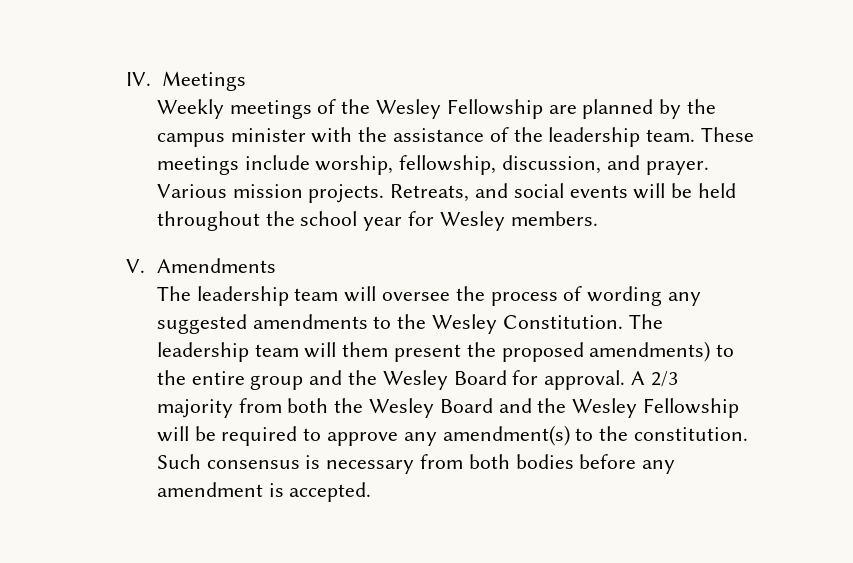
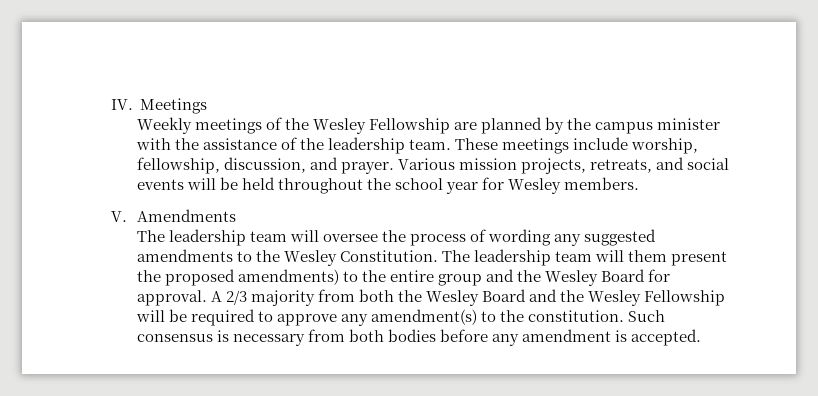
[308,184,470,203] projects. Retreats, -> [521,158,653,174] projects, retreats,

